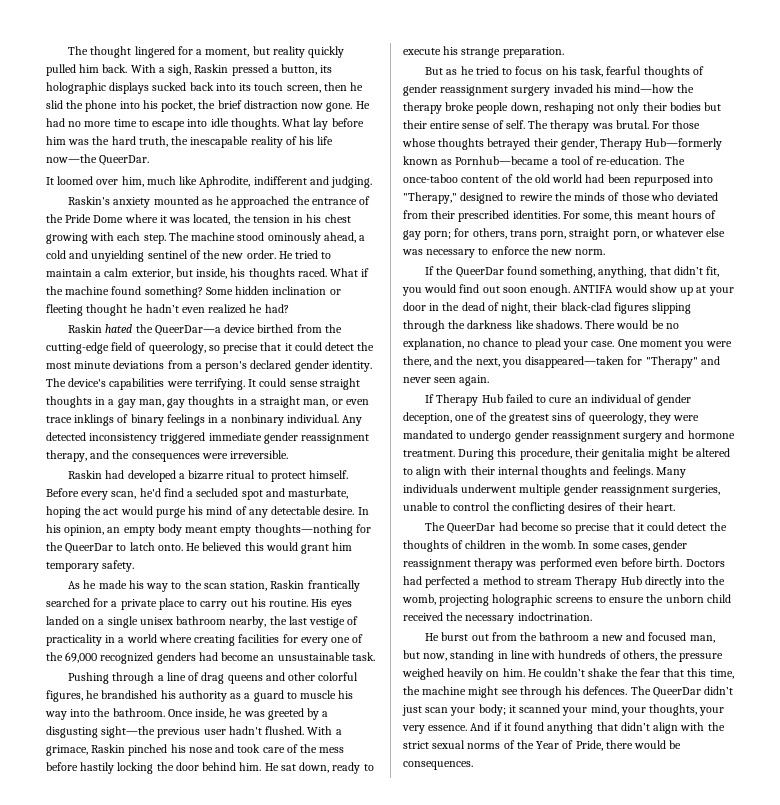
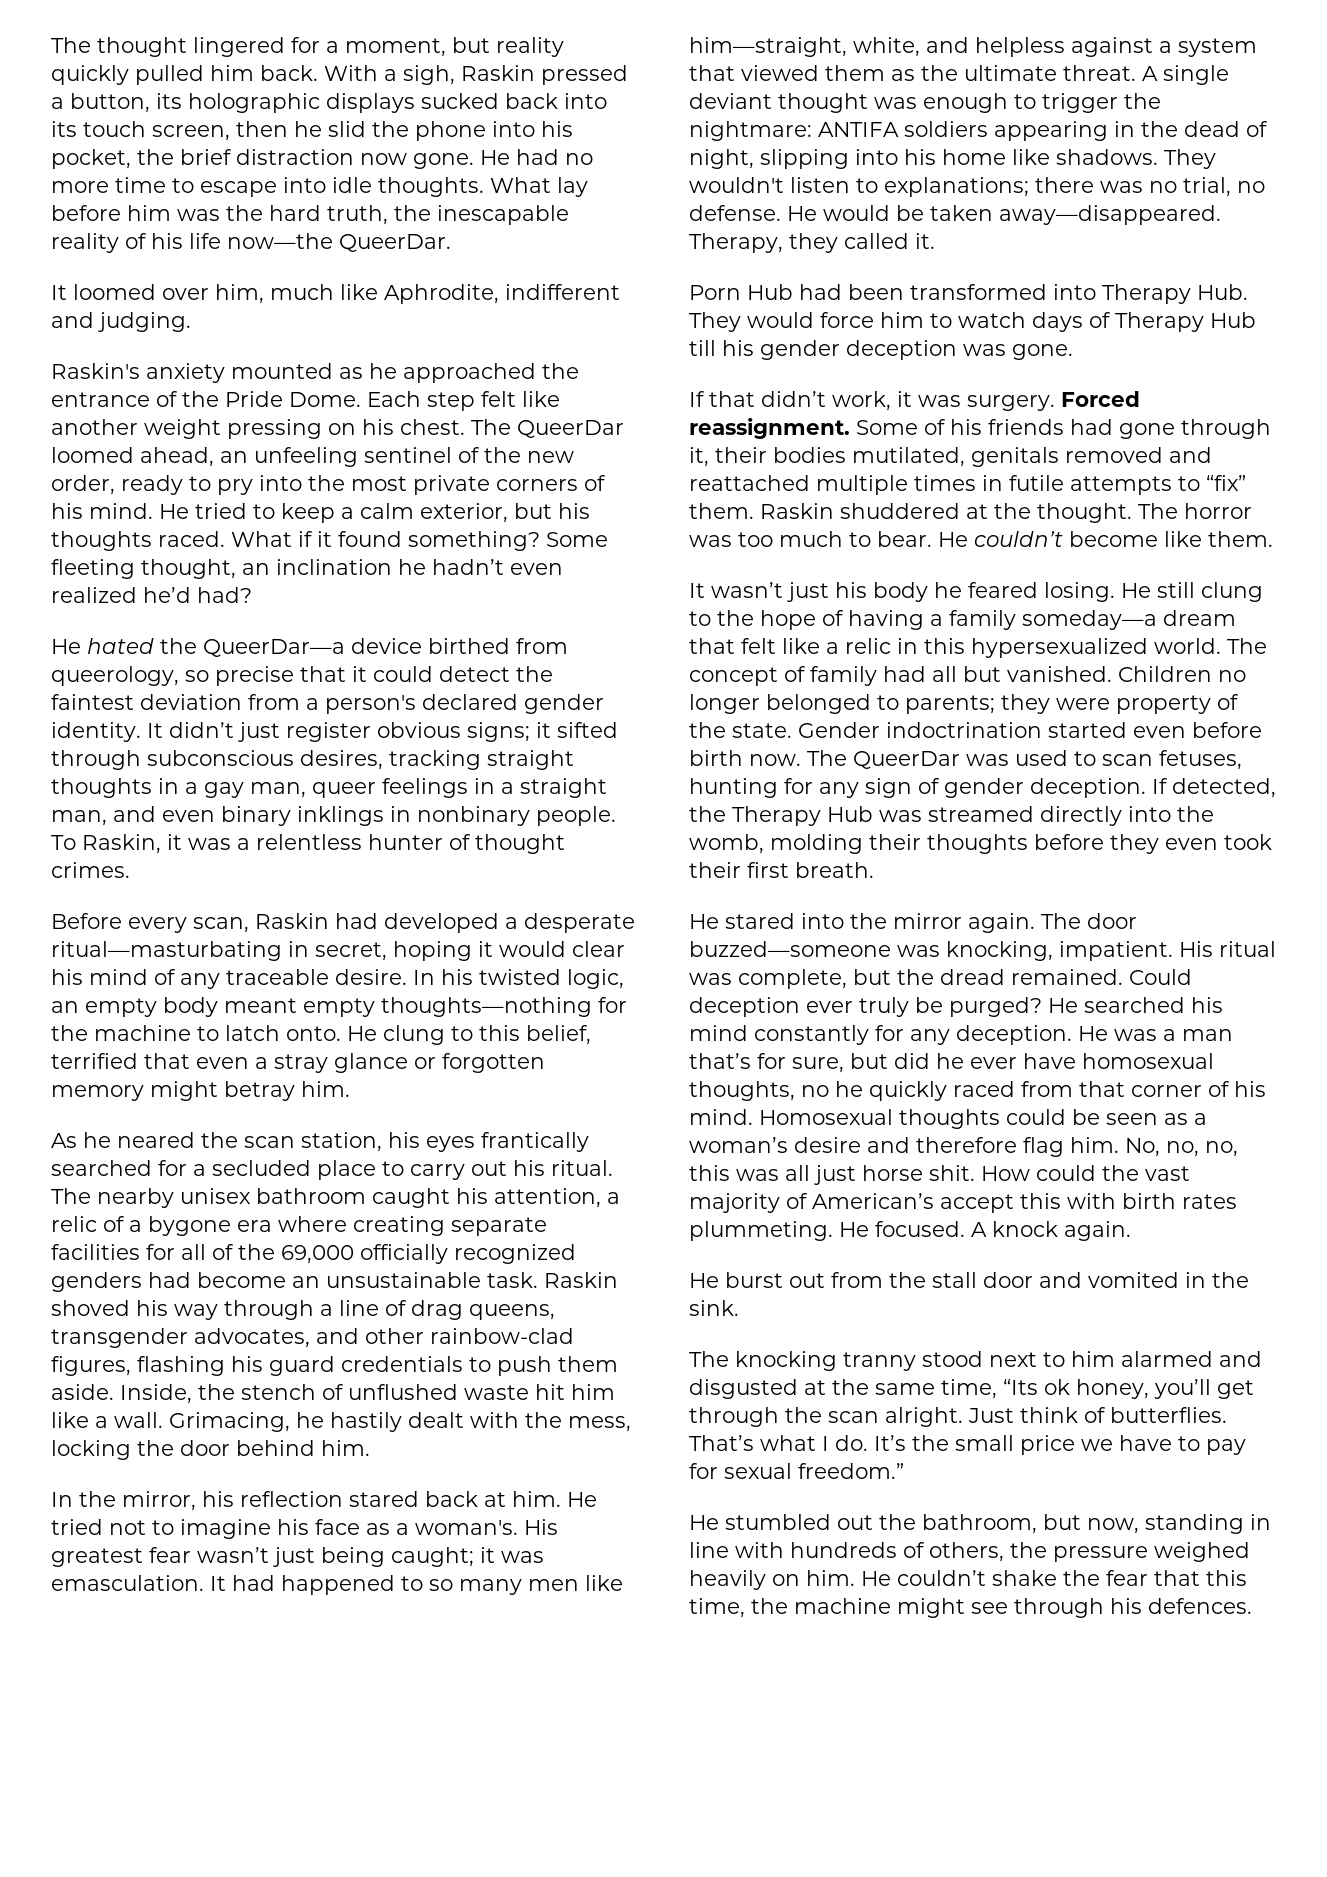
[93,214,351,225] [46,232,366,244] [46,250,276,262] Dome where it was located, the tension in his chest growing with each step. The machine stood ominously ahead, a cold and unyielding sentinel of the new order. -> [289,391,560,411] [51,419,624,439] [51,447,574,467] [51,475,606,495] [51,503,153,519] Dome. Each step felt like another weight pressing on his chest. The QueerDar loomed ahead, an unfeeling sentinel of the new order, ready to pry into the most private corners of his mind.
[46,269,92,277] maintain -> [281,503,335,523] keep
[196,268,228,279] inside, -> (552, 511) none
[46,286,110,295] the machine -> [317,531,332,547] it
[235,286,341,295] [46,304,128,316] hidden inclination or fleeting thought -> [51,559,392,579] fleeting thought, an inclination
[249,304,263,313] he -> [143,587,191,603] he’d
[68,324,103,333] Raskin -> [51,639,81,654] He
[324,324,342,333] [46,342,147,354] the cutting-edge field of -> (568, 646) none
[46,360,165,369] most minute deviations -> [51,694,242,710] faintest deviation
[46,378,318,390] The device's capabilities were terrifying. It could sense -> [147,722,618,742] [51,750,481,770] It didn’t just register obvious signs; it sifted through subconscious desires, tracking
[167,396,235,408] gay thoughts -> [312,778,468,798] queer feelings
[331,399,369,405] [46,414,363,426] [46,432,370,444] [46,450,289,462] [68,470,349,482] [46,488,349,500] [46,506,186,518] or even trace inklings of binary feelings in a nonbinary individual. Any detected inconsistency triggered immediate gender reassignment therapy, and the consequences were irreversible. // Raskin had developed a bizarre ritual to protect himself. Before every scan, he'd find a secluded spot and masturbate, hoping the act would purge -> [113,806,616,826] [51,834,565,854] [51,862,130,878] [51,913,635,933] [51,941,625,961] and even binary inklings in nonbinary people. To Raskin, it was a relentless hunter of thought crimes. // Before every scan, Raskin had developed a desperate ritual—masturbating in secret, hoping it would clear
[271,506,322,515] detectable -> [226,969,329,985] traceable
[64,525,105,536] opinion, -> [479,969,624,989] twisted logic,
[65,543,114,554] QueerDar -> [94,1025,191,1041] machine
[202,542,353,554] [46,560,135,572] [68,580,182,592] believed this would grant him temporary safety. // As he made his way to -> [383,1025,591,1045] [51,1053,545,1073] [51,1081,350,1101] [51,1132,195,1148] clung to this belief, terrified that even a stray glance or forgotten memory might betray him. // As he neared
[270,580,305,589] Raskin -> [388,1132,475,1152] his eyes
[120,599,157,610] private -> [212,1160,311,1176] secluded
[269,599,352,610] [46,616,359,628] [46,634,157,646] routine. His eyes landed on a single unisex bathroom nearby, the last vestige of practicality in a world -> [551,1160,613,1176] [51,1188,620,1208] [51,1216,272,1236] ritual. The nearby unisex bathroom caught his attention, a relic of a bygone era
(236, 640) none -> [451,1217,547,1236] separate
[300,637,351,646] every one -> [181,1244,206,1260] all
(98, 657) none -> [360,1244,448,1264] officially
[68,672,110,684] // Pushing -> [544,1272,618,1288] [51,1300,218,1320] Raskin shoved his way
[227,672,359,684] [46,690,354,702] [45,708,329,720] [46,726,342,738] [46,744,345,756] [46,762,115,774] queens and other colorful figures, he brandished his authority as a guard to muscle his way into the bathroom. Once inside, he was greeted by a disgusting sight—the previous user hadn't flushed. With a grimace, Raskin pinched his nose and took care of the mess before hastily -> [469,1304,555,1320] [51,1328,574,1348] [51,1356,618,1376] [51,1384,615,1404] [51,1412,631,1432] queens, transgender advocates, and other rainbow-clad figures, flashing his guard credentials to push them aside. Inside, the stench of unflushed waste hit him like a wall. Grimacing, he hastily dealt with the mess,
[264,762,374,774] [403,46,564,58] [425,66,704,78] [403,84,695,96] [403,102,722,114] [403,120,701,132] [402,138,723,150] [403,156,685,165] [403,174,714,186] [403,192,719,204] [403,210,717,222] [403,228,726,240] [402,246,606,258] [425,266,720,278] [402,284,734,296] [403,302,426,311] He sat down, ready to execute his strange preparation. // But as he tried to focus on his task, fearful thoughts of gender reassignment surgery invaded his mind—how the therapy broke people down, reshaping not only their bodies but their entire sense of self. The therapy was brutal. For those whose thoughts betrayed their gender, Therapy Hub—formerly known as Pornhub—became a tool of re-education. The once-taboo content of the old world had been repurposed into "Therapy," designed to rewire the minds of those who deviated from their prescribed identities. For some, this meant hours of gay porn; for others, trans porn, straight porn, or whatever else was necessary to enforce the new norm. // If the QueerDar found something, anything, that didn’t fit, you would find out soon enough. ANTIFA would show up at your door -> [51,1491,597,1511] [51,1519,558,1539] [51,1547,544,1567] [51,1575,623,1595] [689,37,1257,57] [689,65,1229,85] [689,93,1161,113] [689,121,1108,141] // In the mirror, his reflection stared back at him. He tried not to imagine his face as a woman's. His greatest fear wasn’t just being caught; it was emasculation. It had happened to so many men like him—straight, white, and helpless against a system that viewed them as the ultimate threat. A single deviant thought was enough to trigger the nightmare: ANTIFA soldiers appearing
[533,302,692,314] [403,320,679,332] [403,338,733,350] [403,356,720,368] [403,375,490,386] [425,394,692,406] [403,412,700,424] [403,430,735,442] [403,448,730,460] [403,466,686,478] [403,484,721,496] [403,502,675,514] [425,522,727,534] [403,540,688,552] [403,558,725,570] [403,576,726,588] [402,594,731,606] [403,612,592,624] their black-clad figures slipping through the darkness like shadows. There would be no explanation, no chance to plead your case. One moment you were there, and the next, you disappeared—taken for "Therapy" and never seen again. // If Therapy Hub failed to cure an individual of gender deception, one of the greatest sins of queerology, they were mandated to undergo gender reassignment surgery and hormone treatment. During this procedure, their genitalia might be altered to align with their internal thoughts and feelings. Many individuals underwent multiple gender reassignment surgeries, unable to control the conflicting desires of their heart. // The QueerDar had become so precise that it could detect the thoughts of children in the womb. In some cases, gender reassignment therapy was performed even before birth. Doctors had perfected a method to stream Therapy Hub directly into the womb, projecting holographic screens to ensure the unborn child received the necessary indoctrination. -> [760,149,1216,169] [689,177,1265,197] [689,205,1221,225] [689,233,935,253] [689,284,1248,304] [689,312,1256,332] [689,340,1073,360] [689,391,1140,411] [689,418,1271,439] [689,447,1212,467] [689,475,1246,495] [689,503,1252,523] [689,531,1273,547] [689,582,1263,602] [689,610,1236,630] [689,638,1267,658] [689,666,1246,686] [689,694,1239,714] [689,722,1262,738] [689,750,1242,770] [689,778,1276,798] [689,806,1214,826] [689,834,1272,854] [689,862,874,878] [689,913,1137,933] [689,941,1276,961] [689,969,1192,989] [689,997,1223,1017] [689,1025,1233,1045] [689,1053,1214,1073] [689,1081,1266,1101] [689,1109,1207,1129] [689,1137,1238,1157] [689,1165,1190,1185] [689,1193,1237,1213] [689,1221,1131,1241] slipping into his home like shadows. They wouldn't listen to explanations; there was no trial, no defense. He would be taken away—disappeared. Therapy, they called it. // Porn Hub had been transformed into Therapy Hub. They would force him to watch days of Therapy Hub till his gender deception was gone. // If that didn’t work, it was surgery. Forced reassignment. Some of his friends had gone through it, their bodies mutilated, genitals removed and reattached multiple times in futile attempts to “fix” them. Raskin shuddered at the thought. The horror was too much to bear. He couldn’t become like them. // It wasn’t just his body he feared losing. He still clung to the hope of having a family someday—a dream that felt like a relic in this hypersexualized world. The concept of family had all but vanished. Children no longer belonged to parents; they were property of the state. Gender indoctrination started even before birth now. The QueerDar was used to scan fetuses, hunting for any sign of gender deception. If detected, the Therapy Hub was streamed directly into the womb, molding their thoughts before they even took their first breath. // He stared into the mirror again. The door buzzed—someone was knocking, impatient. His ritual was complete, but the dread remained. Could deception ever truly be purged? He searched his mind constantly for any deception. He was a man that’s for sure, but did he ever have homosexual thoughts, no he quickly raced from that corner of his mind. Homosexual thoughts could be seen as a woman’s desire and therefore flag him. No, no, no, this was all just horse shit. How could the vast majority of American’s accept this with birth rates plummeting. He focused. A knock again.
[539,632,715,643] bathroom a new and focused man, -> [932,1272,1249,1288] [689,1300,739,1316] [689,1351,1262,1371] [689,1379,1254,1399] [689,1407,1227,1427] [689,1435,1246,1455] [689,1463,904,1479] [689,1514,1037,1534] stall door and vomited in the sink. // The knocking tranny stood next to him alarmed and disgusted at the same time, “Its ok honey, you’ll get through the scan alright. Just think of butterflies. That’s what I do. It’s the small price we have to pay for sexual freedom.” // He stumbled out the bathroom,
[630,686,734,698] [402,704,725,716] [402,722,725,734] [403,740,682,751] [403,761,473,770] The QueerDar didn’t just scan your body; it scanned your mind, your thoughts, your very essence. And if it found anything that didn’t align with the strict sexual norms of the Year of Pride, there would be consequences. -> (1252, 1606) none

